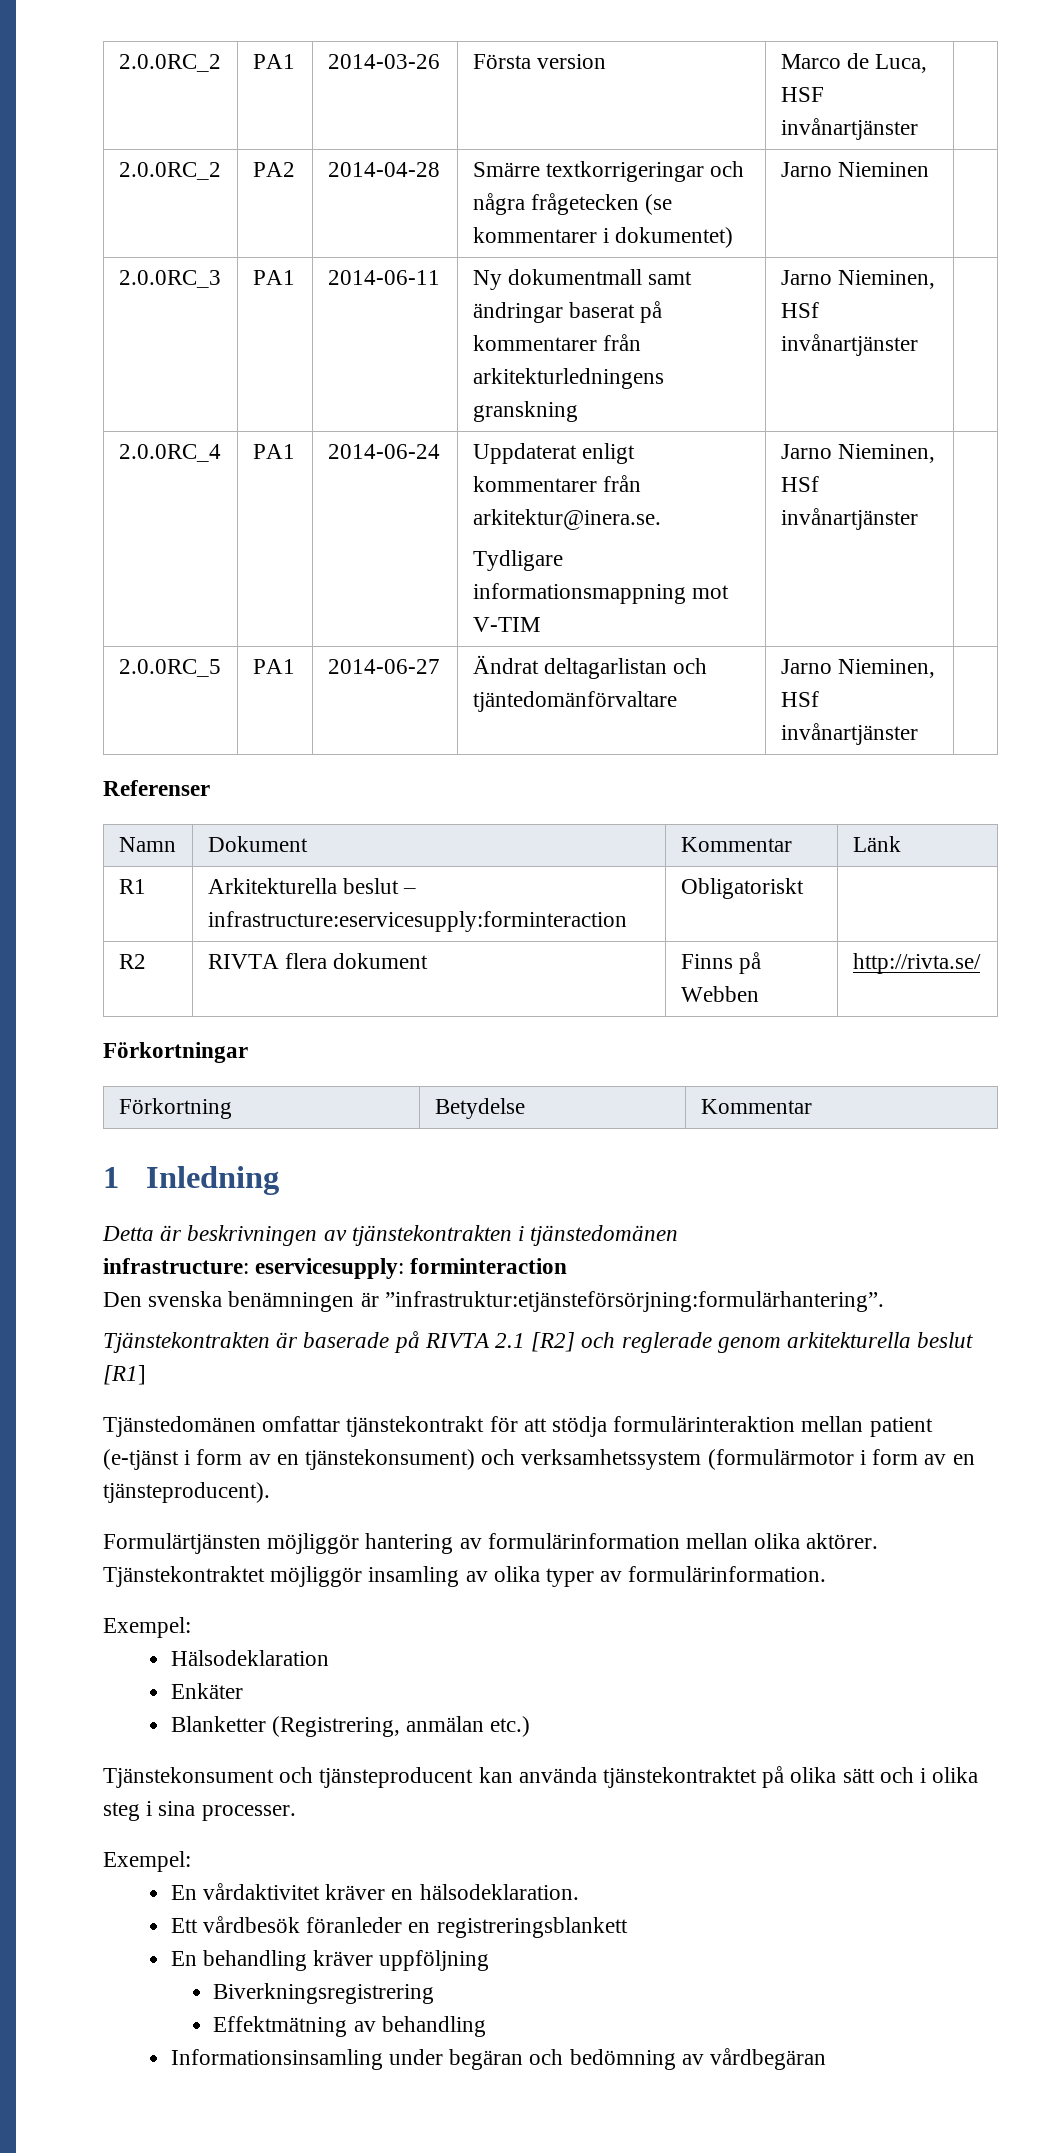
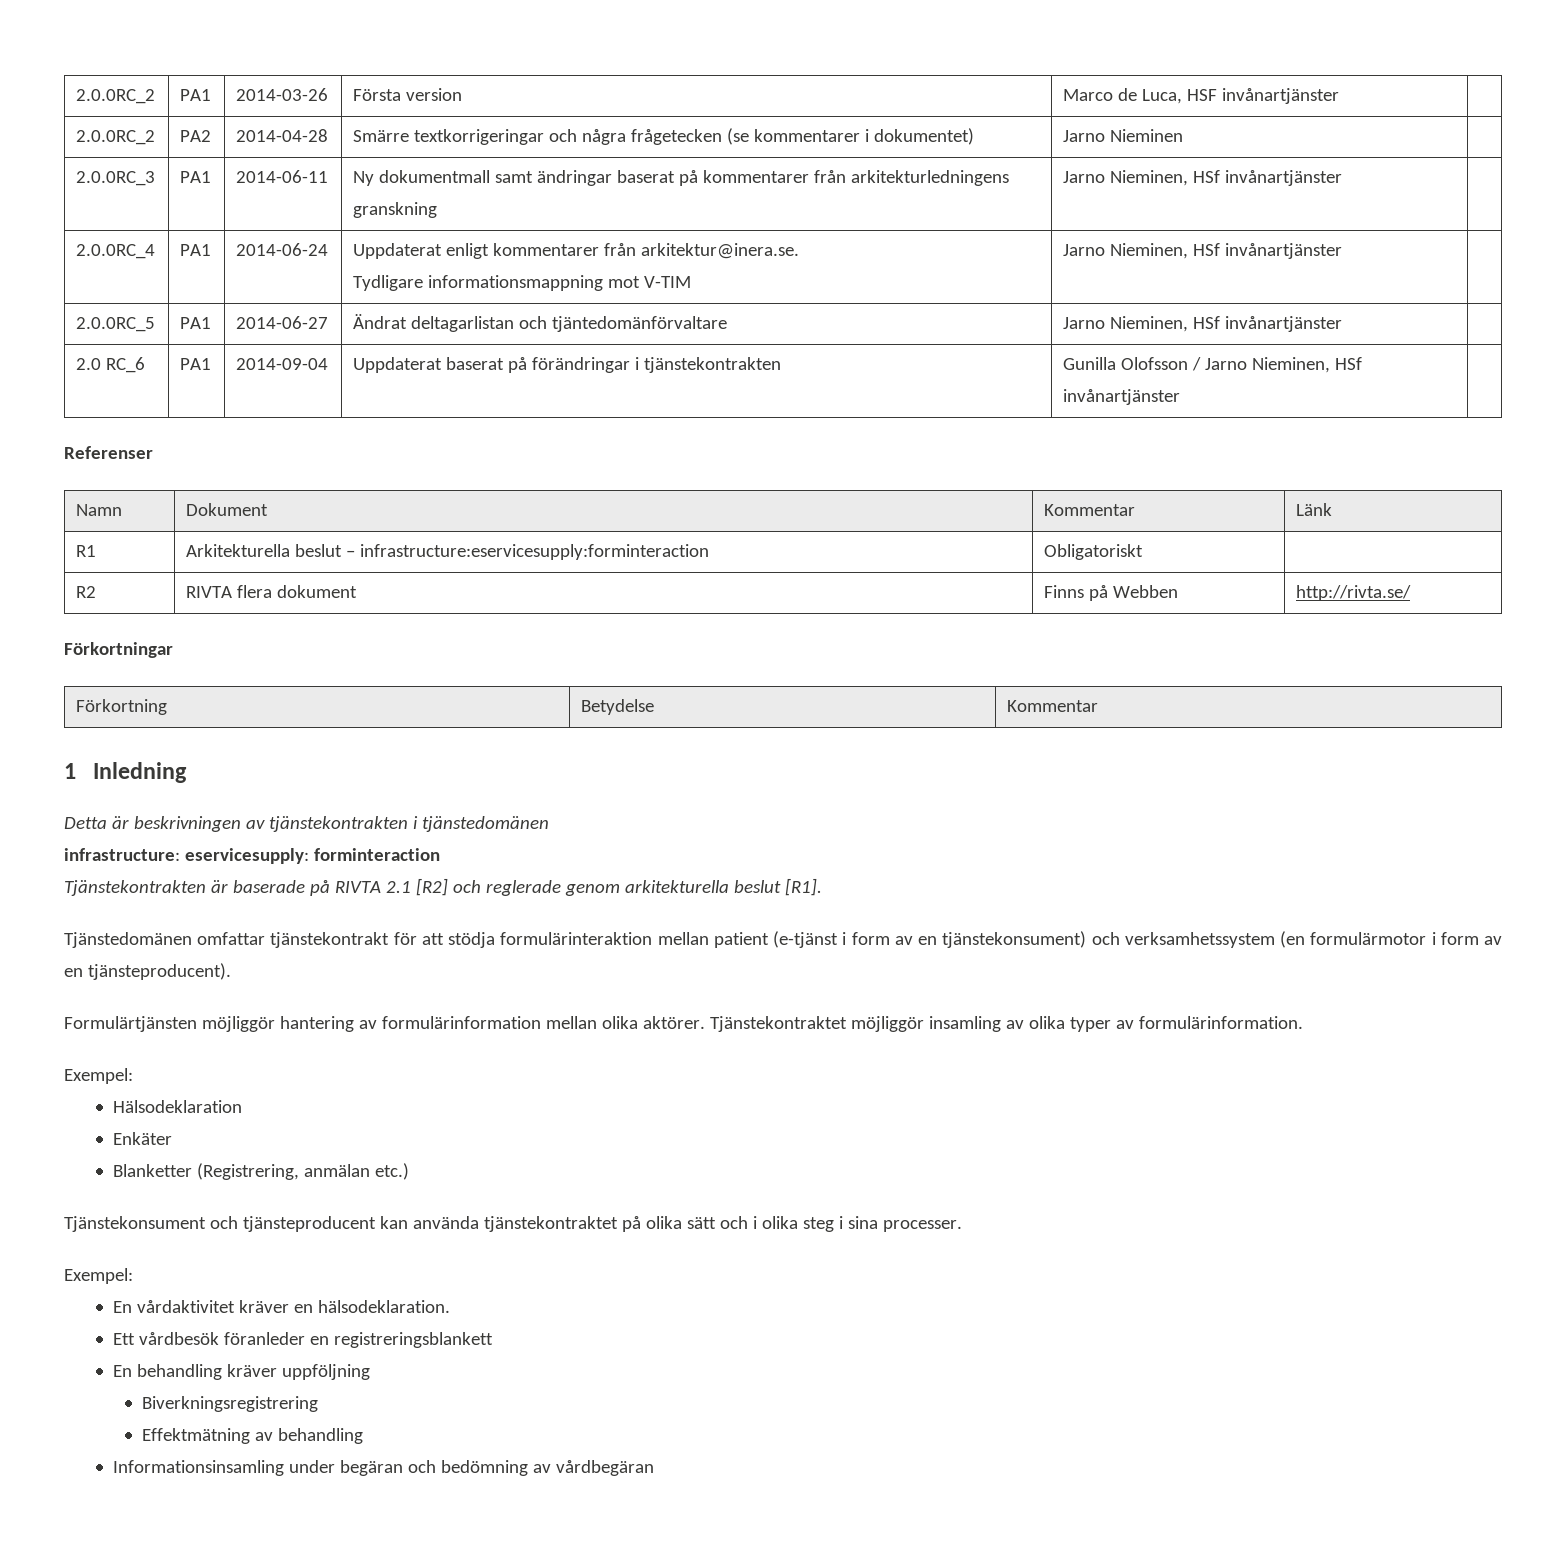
(918, 734) none -> [76,357,146,373] [180,358,212,370] [236,358,329,370] [353,357,782,373] [1063,357,1363,373] [1063,389,1181,405] // 2.0 RC_6 | PA1 | 2014-09-04 | Uppdaterat baserat på förändringar i tjänstekontrakten | Gunilla Olofsson / Jarno Nieminen, HSf invånartjänster |
[103,1291,884,1312] // Den svenska benämningen är ”infrastruktur:etjänsteförsörjning:formulärhantering”. -> (440, 854) none
[103,1365,146,1385] [R1] -> [784,878,822,896] [R1].
[707,1449,854,1470] (formulärmotor -> [1280,931,1427,948] (en formulärmotor

